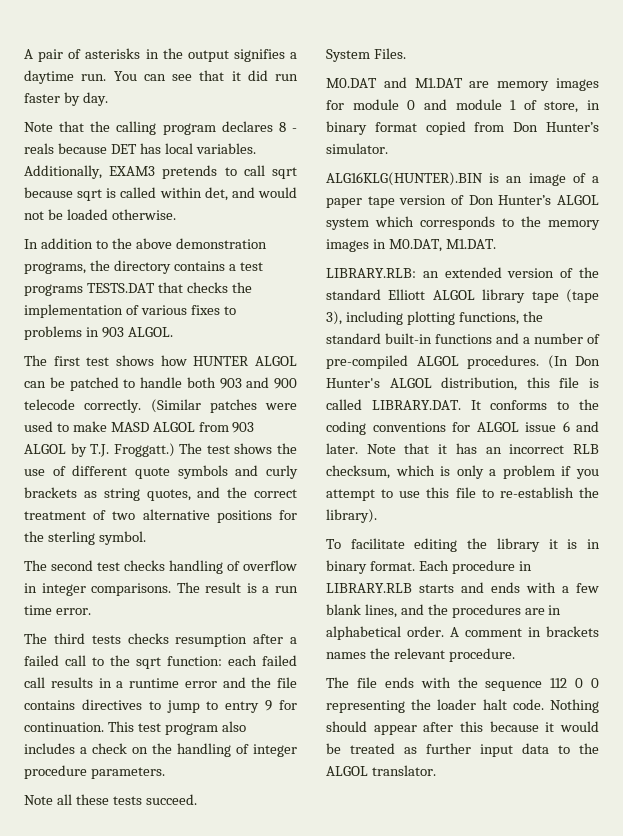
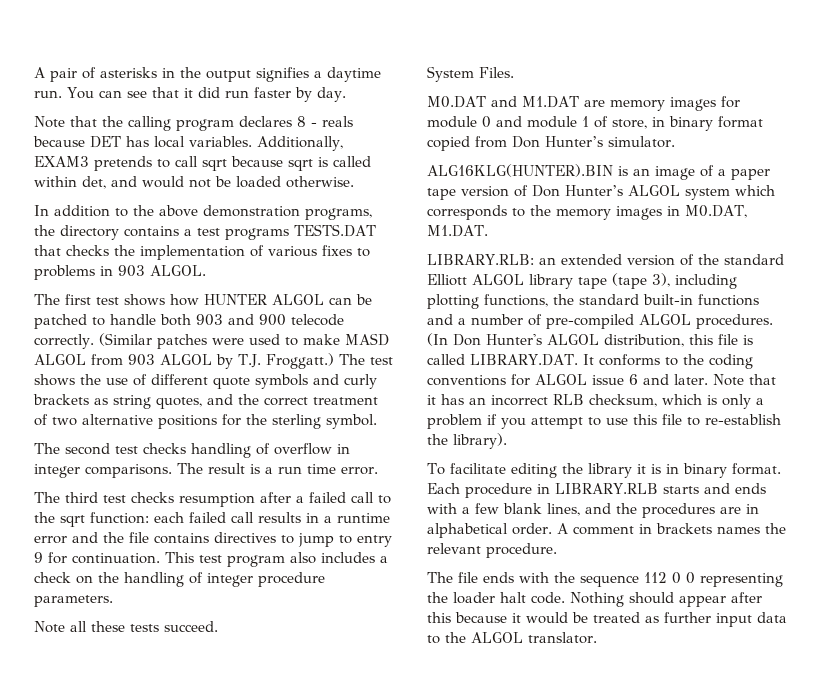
[91,635,121,644] tests -> [103,495,126,503] test

